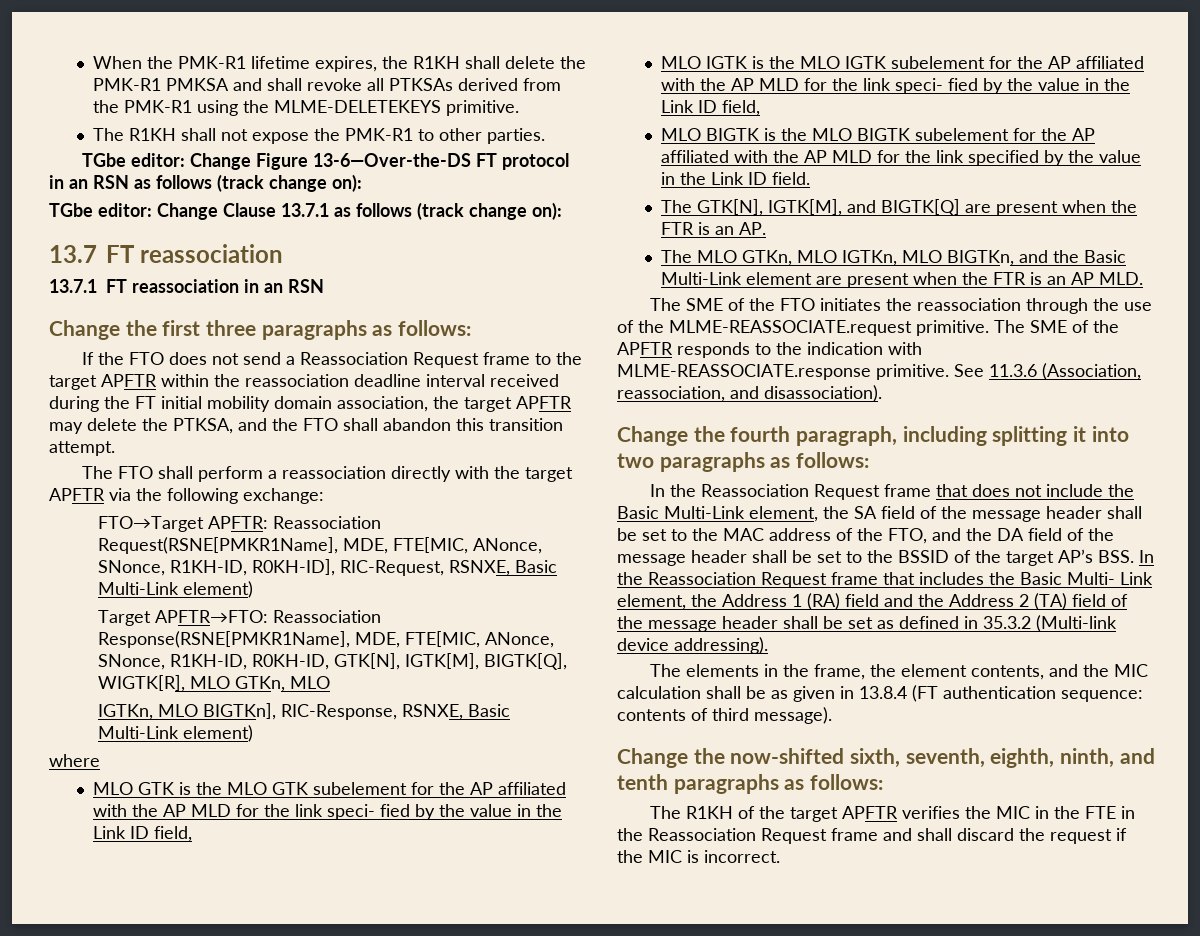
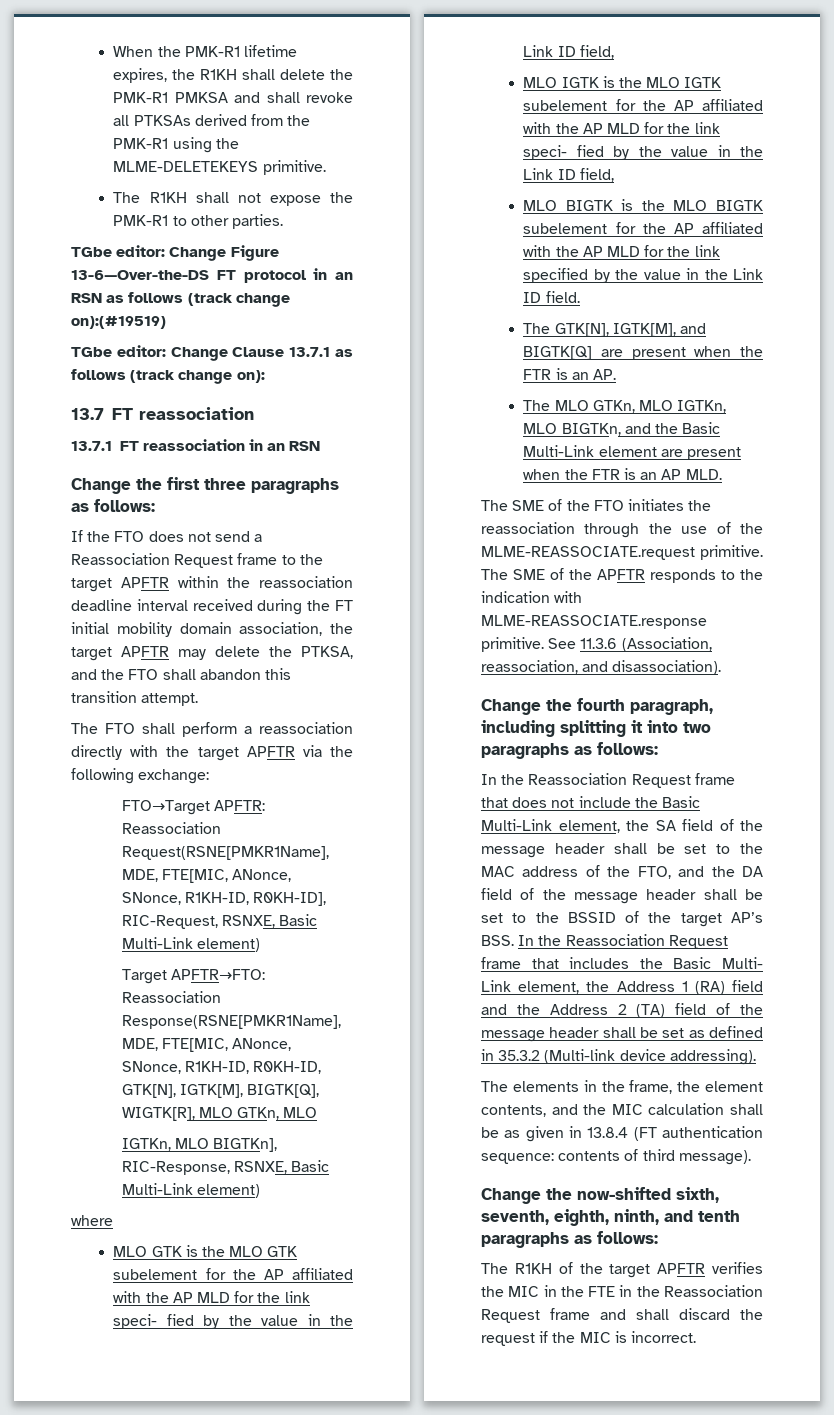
[332,174,362,192] on): -> [71,316,166,329] on):(#19519)

